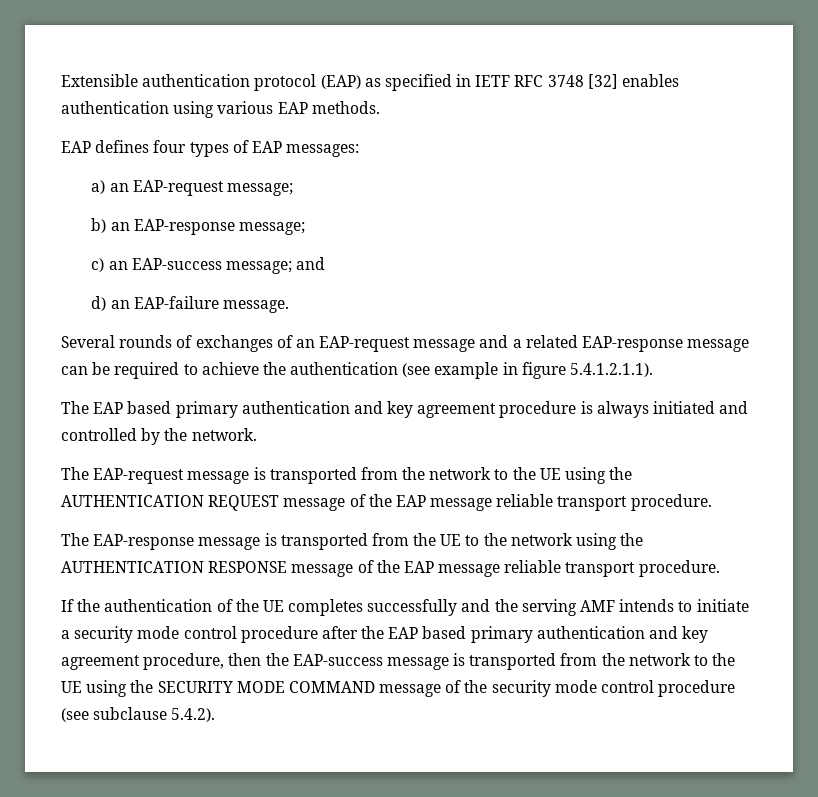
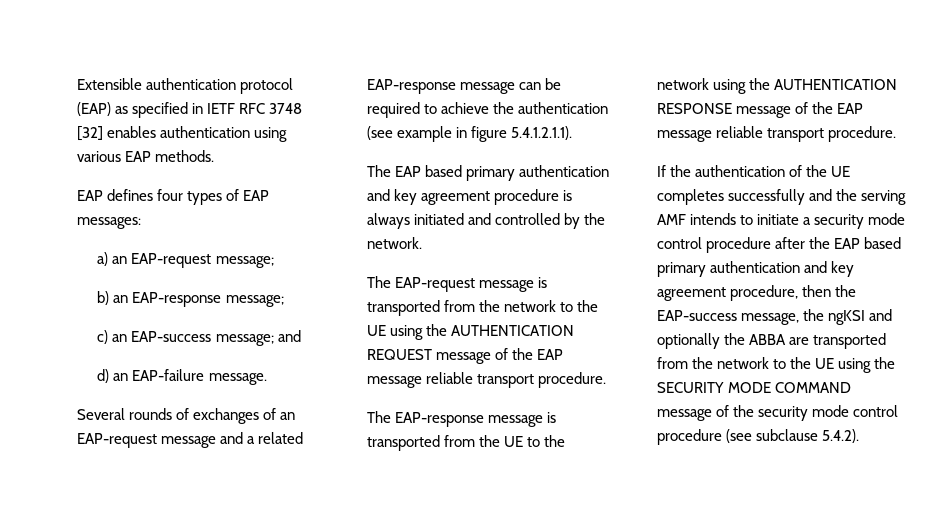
[386,653,466,670] message is -> [741,309,893,325] [657,333,810,349] message, the ngKSI and optionally the ABBA are

